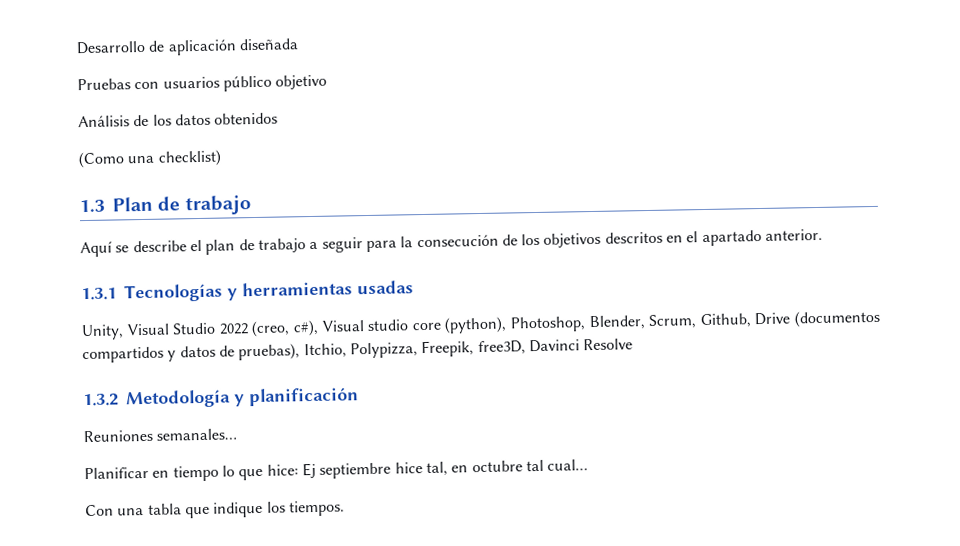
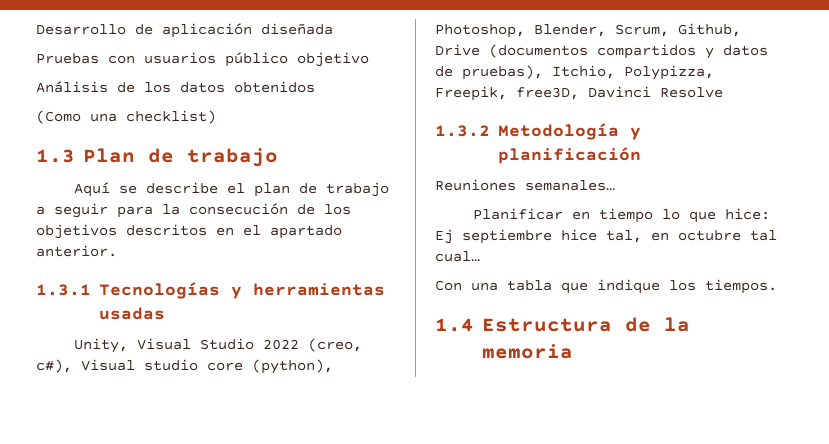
(345, 508) none -> [435,317,690,332] [481,344,573,359] // 1.4 Estructura de la memoria

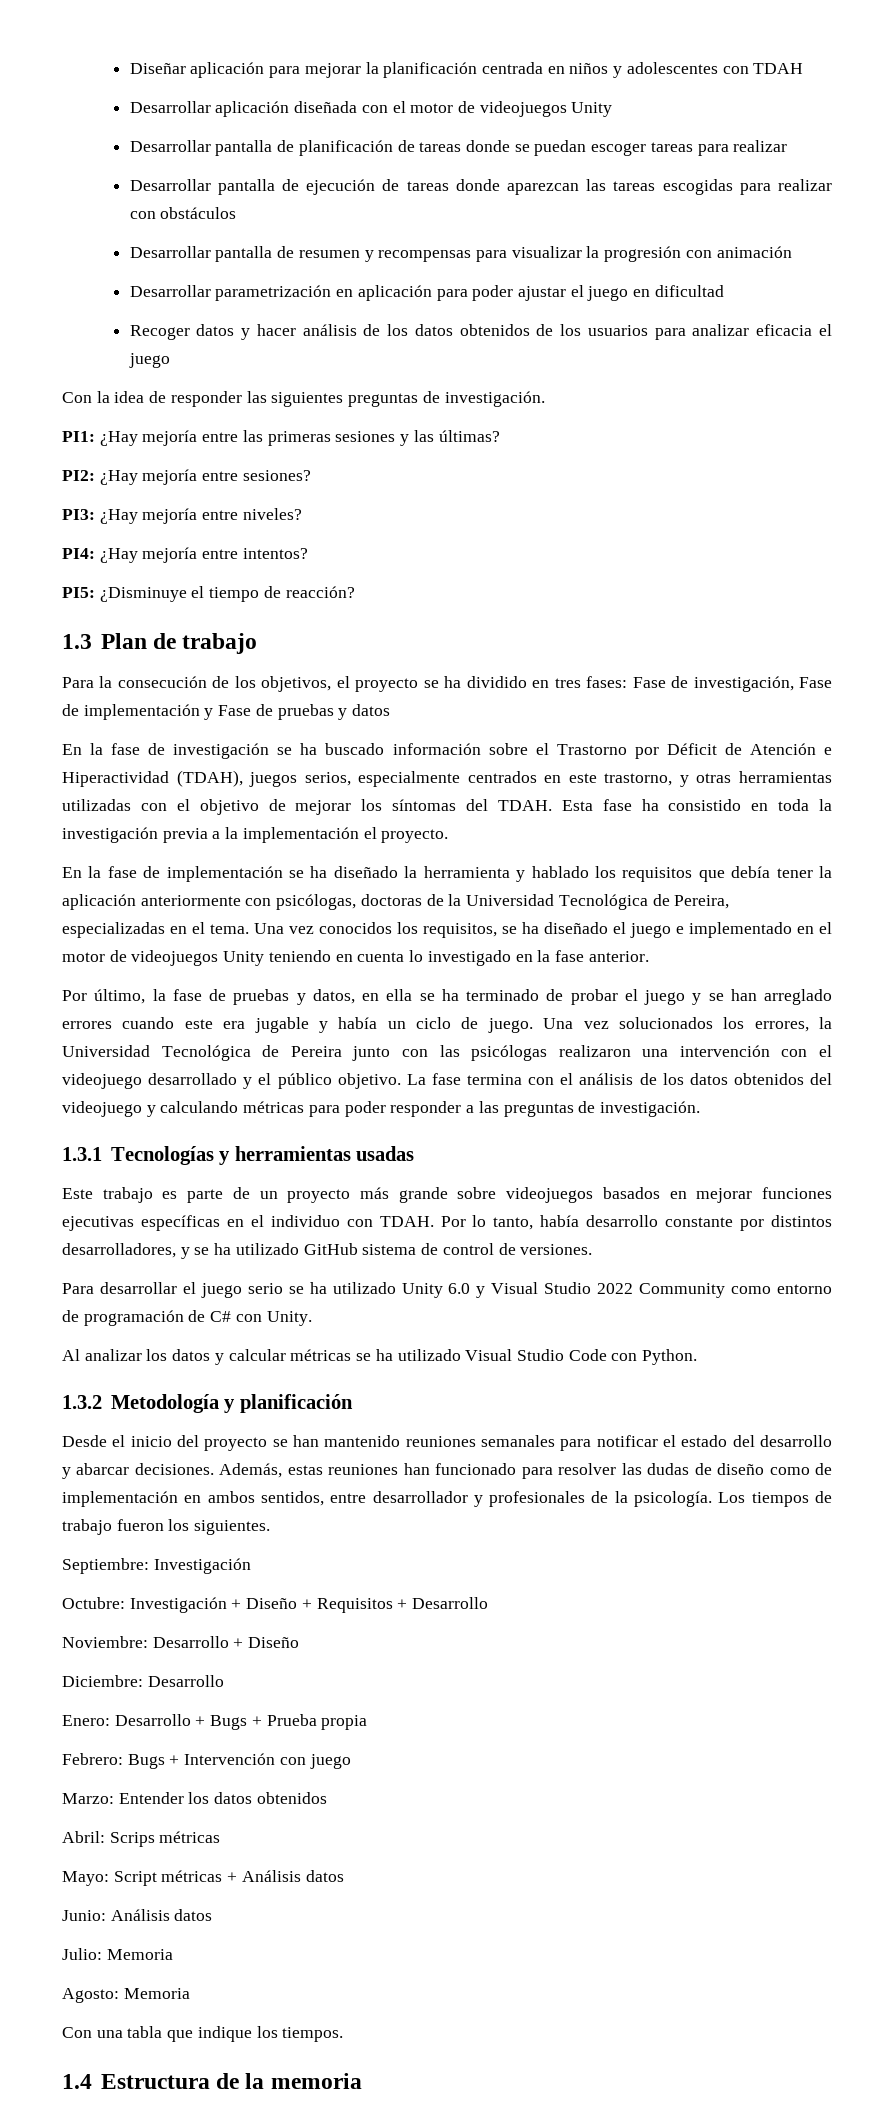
[36,23,333,38] [36,52,369,67] [36,81,315,93] [36,110,216,124] [36,148,278,167] [74,182,390,197] [36,203,351,218] [36,224,342,239] [36,245,117,257] Desarrollo de aplicación diseñada // Pruebas con usuarios público objetivo // Análisis de los datos obtenidos // (Como una checklist) // 1.3 Plan de trabajo // Aquí se describe el plan de trabajo a seguir para la consecución de los objetivos descritos en el apartado anterior. -> [129,62,804,78] [129,101,613,117] [129,140,788,156] [129,179,833,195] [129,207,237,219] [129,246,792,262] [129,285,724,301] [129,324,833,340] [128,353,170,368] [62,391,545,407] [62,430,500,446] [62,469,311,485] [62,508,302,524] [62,547,308,563] [62,586,355,602] [62,633,258,654] [62,676,833,692] [62,704,391,720] [62,743,832,759] [62,770,832,787] [62,799,832,815] [62,827,449,843] [62,866,832,882] [62,894,730,910] [62,922,832,938] [62,950,649,966] [62,989,832,1005] [62,1017,832,1033] [62,1045,832,1061] [62,1073,832,1089] [62,1101,700,1117] Diseñar aplicación para mejorar la planificación centrada en niños y adolescentes con TDAH // Desarrollar aplicación diseñada con el motor de videojuegos Unity // Desarrollar pantalla de planificación de tareas donde se puedan escoger tareas para realizar // Desarrollar pantalla de ejecución de tareas donde aparezcan las tareas escogidas para realizar con obstáculos // Desarrollar pantalla de resumen y recompensas para visualizar la progresión con animación // Desarrollar parametrización en aplicación para poder ajustar el juego en dificultad // Recoger datos y hacer análisis de los datos obtenidos de los usuarios para analizar eficacia el juego // Con la idea de responder las siguientes preguntas de investigación. // PI1: ¿Hay mejoría entre las primeras sesiones y las últimas? // PI2: ¿Hay mejoría entre sesiones? // PI3: ¿Hay mejoría entre niveles? // PI4: ¿Hay mejoría entre intentos? // PI5: ¿Disminuye el tiempo de reacción? // 1.3 Plan de trabajo // Para la consecución de los objetivos, el proyecto se ha dividido en tres fases: Fase de investigación, Fase de implementación y Fase de pruebas y datos // En la fase de investigación se ha buscado información sobre el Trastorno por Déficit de Atención e Hiperactividad (TDAH), juegos serios, especialmente centrados en este trastorno, y otras herramientas utilizadas con el objetivo de mejorar los síntomas del TDAH. Esta fase ha consistido en toda la investigación previa a la implementación el proyecto. // En la fase de implementación se ha diseñado la herramienta y hablado los requisitos que debía tener la aplicación anteriormente con psicólogas, doctoras de la Universidad Tecnológica de Pereira, especializadas en el tema. Una vez conocidos los requisitos, se ha diseñado el juego e implementado en el motor de videojuegos Unity teniendo en cuenta lo investigado en la fase anterior. // Por último, la fase de pruebas y datos, en ella se ha terminado de probar el juego y se han arreglado errores cuando este era jugable y había un ciclo de juego. Una vez solucionados los errores, la Universidad Tecnológica de Pereira junto con las psicólogas realizaron una intervención con el videojuego desarrollado y el público objetivo. La fase termina con el análisis de los datos obtenidos del videojuego y calculando métricas para poder responder a las preguntas de investigación.
[74,338,363,353] [36,359,333,374] [435,23,741,38] [435,44,768,59] [435,65,714,80] [435,86,723,101] [435,123,641,140] [497,147,641,164] [435,179,615,191] [473,208,771,223] [435,229,777,244] [435,251,480,262] Unity, Visual Studio 2022 (creo, c#), Visual studio core (python), Photoshop, Blender, Scrum, Github, Drive (documentos compartidos y datos de pruebas), Itchio, Polypizza, Freepik, free3D, Davinci Resolve // 1.3.2 Metodología y planificación // Reuniones semanales… // Planificar en tiempo lo que hice: Ej septiembre hice tal, en octubre tal cual… -> [62,1187,832,1203] [62,1215,833,1231] [62,1243,593,1259] [62,1282,832,1298] [62,1310,312,1326] [62,1349,698,1365] [62,1394,353,1413] [62,1435,833,1451] [62,1463,832,1479] [62,1491,832,1507] [62,1519,271,1535] [62,1558,251,1574] [62,1597,489,1613] [62,1636,300,1648] [62,1675,224,1687] [62,1714,368,1730] [62,1753,351,1769] [62,1792,327,1804] [62,1831,221,1847] [62,1870,344,1886] [62,1909,213,1921] [62,1948,173,1960] [62,1988,190,2003] Este trabajo es parte de un proyecto más grande sobre videojuegos basados en mejorar funciones ejecutivas específicas en el individuo con TDAH. Por lo tanto, había desarrollo constante por distintos desarrolladores, y se ha utilizado GitHub sistema de control de versiones. // Para desarrollar el juego serio se ha utilizado Unity 6.0 y Visual Studio 2022 Community como entorno de programación de C# con Unity. // Al analizar los datos y calcular métricas se ha utilizado Visual Studio Code con Python. // 1.3.2 Metodología y planificación // Desde el inicio del proyecto se han mantenido reuniones semanales para notificar el estado del desarrollo y abarcar decisiones. Además, estas reuniones han funcionado para resolver las dudas de diseño como de implementación en ambos sentidos, entre desarrollador y profesionales de la psicología. Los tiempos de trabajo fueron los siguientes. // Septiembre: Investigación // Octubre: Investigación + Diseño + Requisitos + Desarrollo // Noviembre: Desarrollo + Diseño // Diciembre: Desarrollo // Enero: Desarrollo + Bugs + Prueba propia // Febrero: Bugs + Intervención con juego // Marzo: Entender los datos obtenidos // Abril: Scrips métricas // Mayo: Script métricas + Análisis datos // Junio: Análisis datos // Julio: Memoria // Agosto: Memoria

